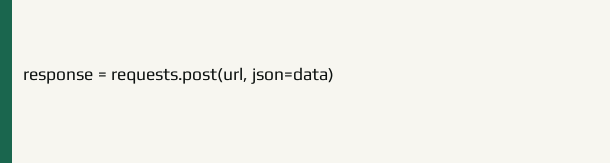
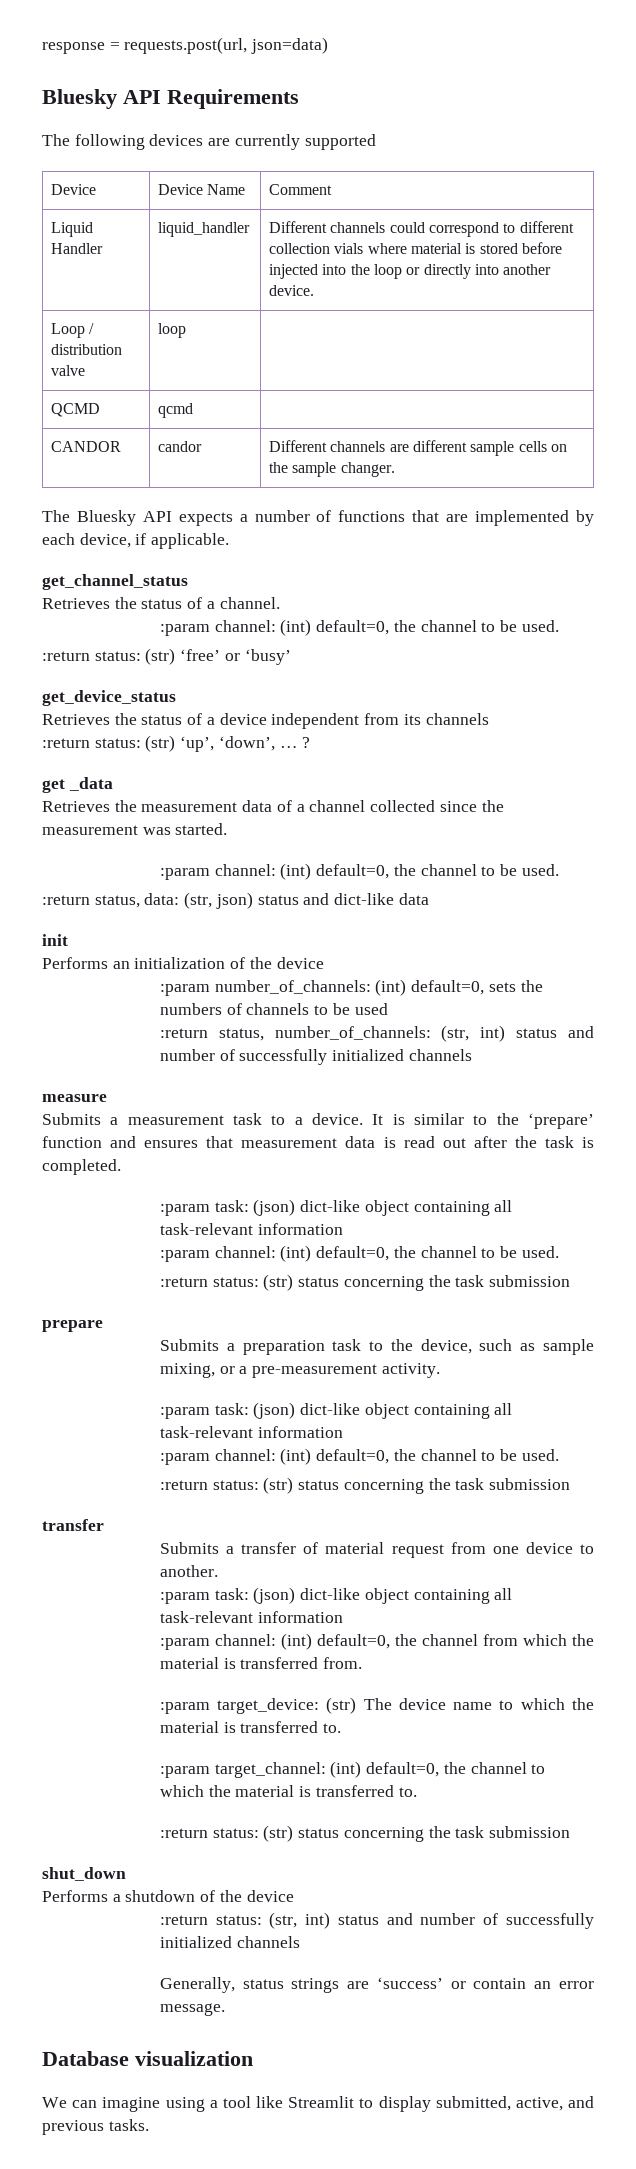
(335, 75) none -> [42,89,299,109] [42,134,376,150] [51,184,97,195] [158,184,246,195] [269,184,333,195] [51,222,94,237] [51,243,104,254] [158,222,251,237] [269,221,574,237] [269,242,563,254] [269,264,552,279] [269,285,315,296] [51,323,95,338] [51,344,123,355] [51,365,86,376] [158,323,187,338] [51,403,101,417] [158,403,194,418] [51,441,122,452] [158,441,203,452] [269,440,568,456] [269,462,395,477] [42,510,595,526] [42,533,230,549] [42,574,188,590] [42,597,280,609] [159,619,559,636] [42,648,291,665] [42,690,176,706] [42,713,489,729] [42,735,311,752] [42,777,113,793] [42,800,504,812] [42,823,228,835] [159,863,559,880] [42,892,429,909] [42,934,68,946] [42,957,324,969] [159,979,543,996] [159,1003,388,1015] [159,1025,594,1042] [159,1049,472,1065] [42,1094,107,1102] [42,1113,594,1129] [42,1136,594,1148] [42,1159,121,1175] [159,1199,513,1216] [159,1223,343,1235] [159,1245,559,1262] [159,1274,571,1291] [42,1320,103,1332] [159,1339,594,1355] [159,1363,440,1378] [159,1402,513,1419] [159,1426,343,1438] [159,1448,559,1465] [159,1477,571,1494] [42,1519,104,1531] [159,1542,594,1558] [159,1565,218,1577] [159,1587,513,1604] [159,1611,343,1623] [159,1633,594,1650] [159,1657,363,1669] [159,1697,594,1714] [159,1721,342,1733] [159,1761,546,1778] [159,1785,417,1797] [159,1825,571,1842] [42,1867,126,1881] [42,1890,294,1902] [159,1912,594,1929] [159,1936,300,1948] [159,1977,594,1993] [159,2003,225,2016] [42,2051,253,2066] [42,2096,594,2112] [42,2119,149,2135] // Bluesky API Requirements // The following devices are currently supported // Device | Device Name | Comment // Liquid Handler | liquid_handler | Different channels could correspond to different collection vials where material is stored before injected into the loop or directly into another device. // Loop / distribution valve | loop | // QCMD | qcmd | // CANDOR | candor | Different channels are different sample cells on the sample changer. // The Bluesky API expects a number of functions that are implemented by each device, if applicable. // get_channel_status // Retrieves the status of a channel. // :param channel: (int) default=0, the channel to be used. // :return status: (str) ‘free’ or ‘busy’ // get_device_status // Retrieves the status of a device independent from its channels // :return status: (str) ‘up’, ‘down’, … ? // get _data // Retrieves the measurement data of a channel collected since the measurement was started. // :param channel: (int) default=0, the channel to be used. // :return status, data: (str, json) status and dict-like data // init // Performs an initialization of the device // :param number_of_channels: (int) default=0, sets the numbers of channels to be used // :return status, number_of_channels: (str, int) status and number of successfully initialized channels // measure // Submits a measurement task to a device. It is similar to the ‘prepare’ function and ensures that measurement data is read out after the task is completed. // :param task: (json) dict-like object containing all task-relevant information // :param channel: (int) default=0, the channel to be used. // :return status: (str) status concerning the task submission // prepare // Submits a preparation task to the device, such as sample mixing, or a pre-measurement activity. // :param task: (json) dict-like object containing all task-relevant information // :param channel: (int) default=0, the channel to be used. // :return status: (str) status concerning the task submission // transfer // Submits a transfer of material request from one device to another. // :param task: (json) dict-like object containing all task-relevant information // :param channel: (int) default=0, the channel from which the material is transferred from. // :param target_device: (str) The device name to which the material is transferred to. // :param target_channel: (int) default=0, the channel to which the material is transferred to. // :return status: (str) status concerning the task submission // shut_down // Performs a shutdown of the device // :return status: (str, int) status and number of successfully initialized channels // Generally, status strings are ‘success’ or contain an error message. // Database visualization // We can imagine using a tool like Streamlit to display submitted, active, and previous tasks.

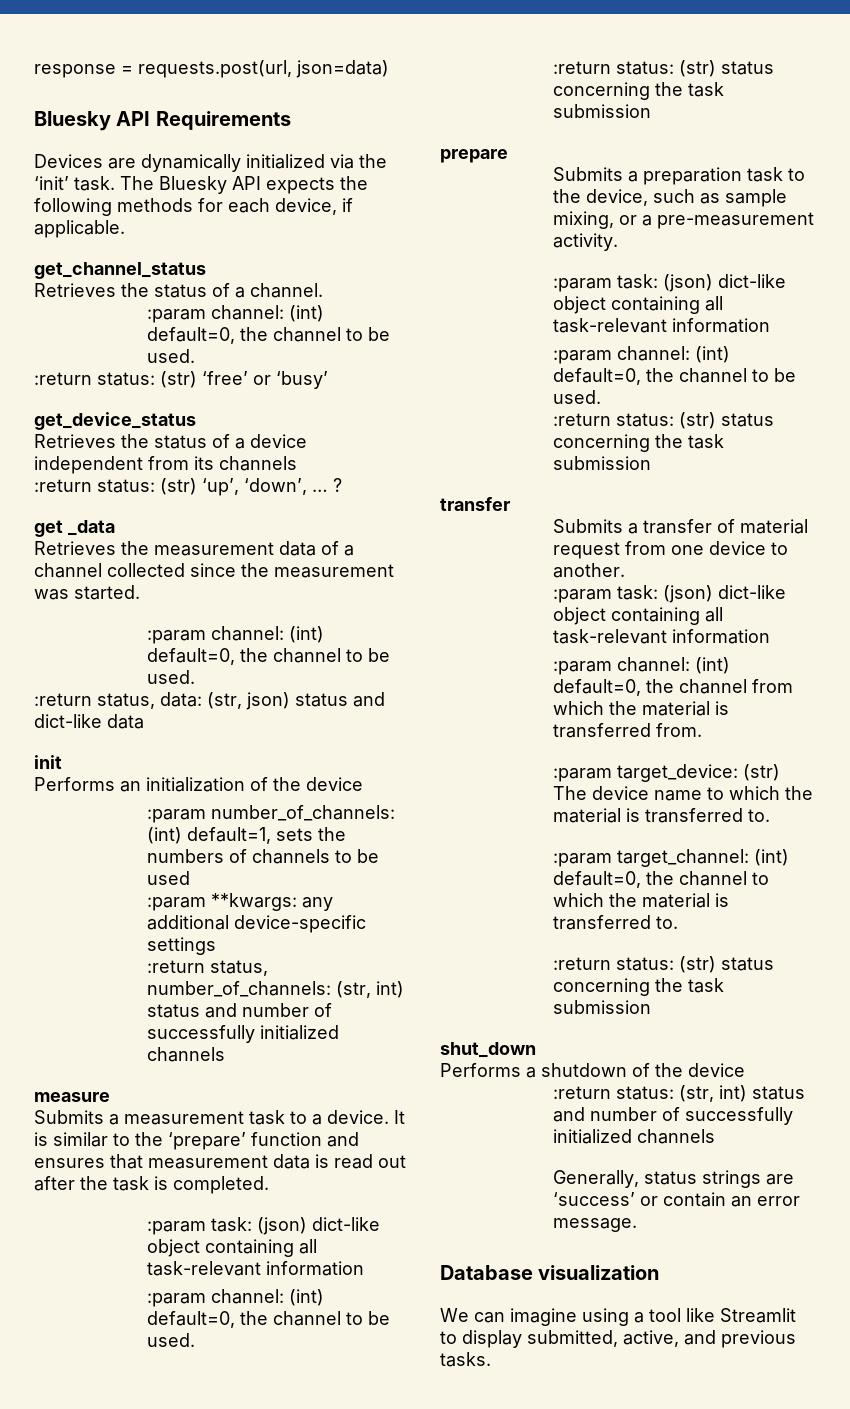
[42,134,376,150] [51,184,97,195] [158,184,246,195] [269,184,333,195] [51,222,94,237] [51,243,104,254] [158,222,251,237] [269,221,574,237] [269,242,563,254] [269,264,552,279] [269,285,315,296] [51,323,95,338] [51,344,123,355] [51,365,86,376] [158,323,187,338] [51,403,101,417] [158,403,194,418] [51,441,122,452] [158,441,203,452] [269,440,568,456] [269,462,395,477] [42,510,595,526] The following devices are currently supported // Device | Device Name | Comment // Liquid Handler | liquid_handler | Different channels could correspond to different collection vials where material is stored before injected into the loop or directly into another device. // Loop / distribution valve | loop | // QCMD | qcmd | // CANDOR | candor | Different channels are different sample cells on the sample changer. // The Bluesky API expects a number of functions that are implemented by -> [34,154,387,172] [34,176,368,194] [34,198,223,216] Devices are dynamically initialized via the ‘init’ task. The Bluesky API expects the following methods for
[411,980,485,995] default=0, -> [186,827,271,844] default=1,
(388, 1009) none -> [146,893,333,911] [146,915,366,933] [146,937,216,955] // :param **kwargs: any additional device-specific settings

